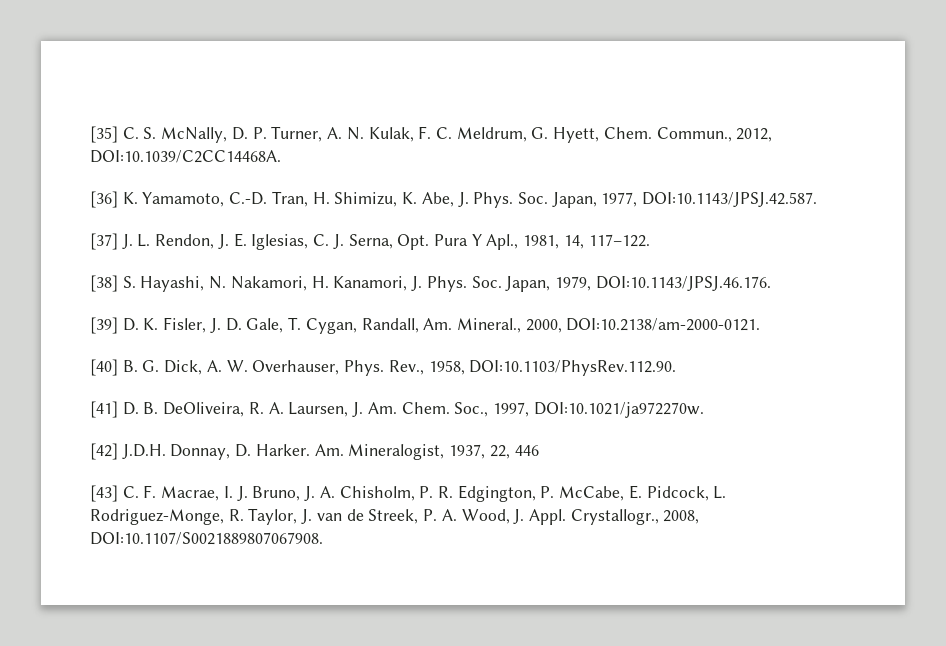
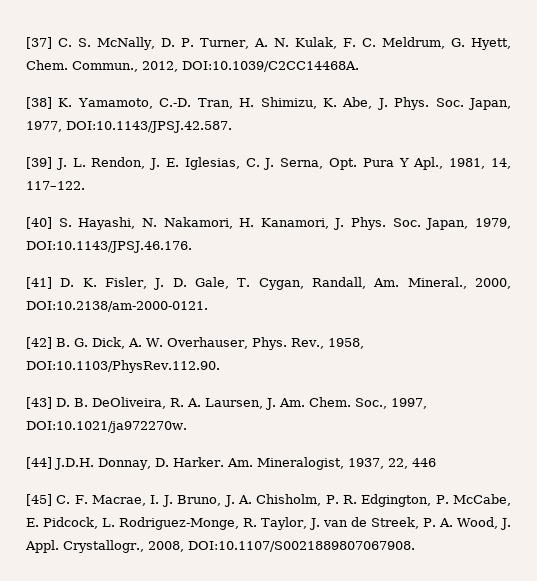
[90,126,118,143] [35] -> [26,37,52,49] [37]
[90,191,118,208] [36] -> [26,97,52,109] [38]
[90,233,118,250] [37] -> [26,157,52,169] [39]
[90,275,118,292] [38] -> [26,217,52,229] [40]
[90,317,118,334] [39] -> [26,277,52,289] [41]
[90,359,118,376] [40] -> [26,337,52,349] [42]
[90,401,118,418] [41] -> [26,397,52,409] [43]
[90,443,118,460] [42] -> [26,457,52,469] [44]
[90,485,118,502] [43] -> [26,494,52,506] [45]

